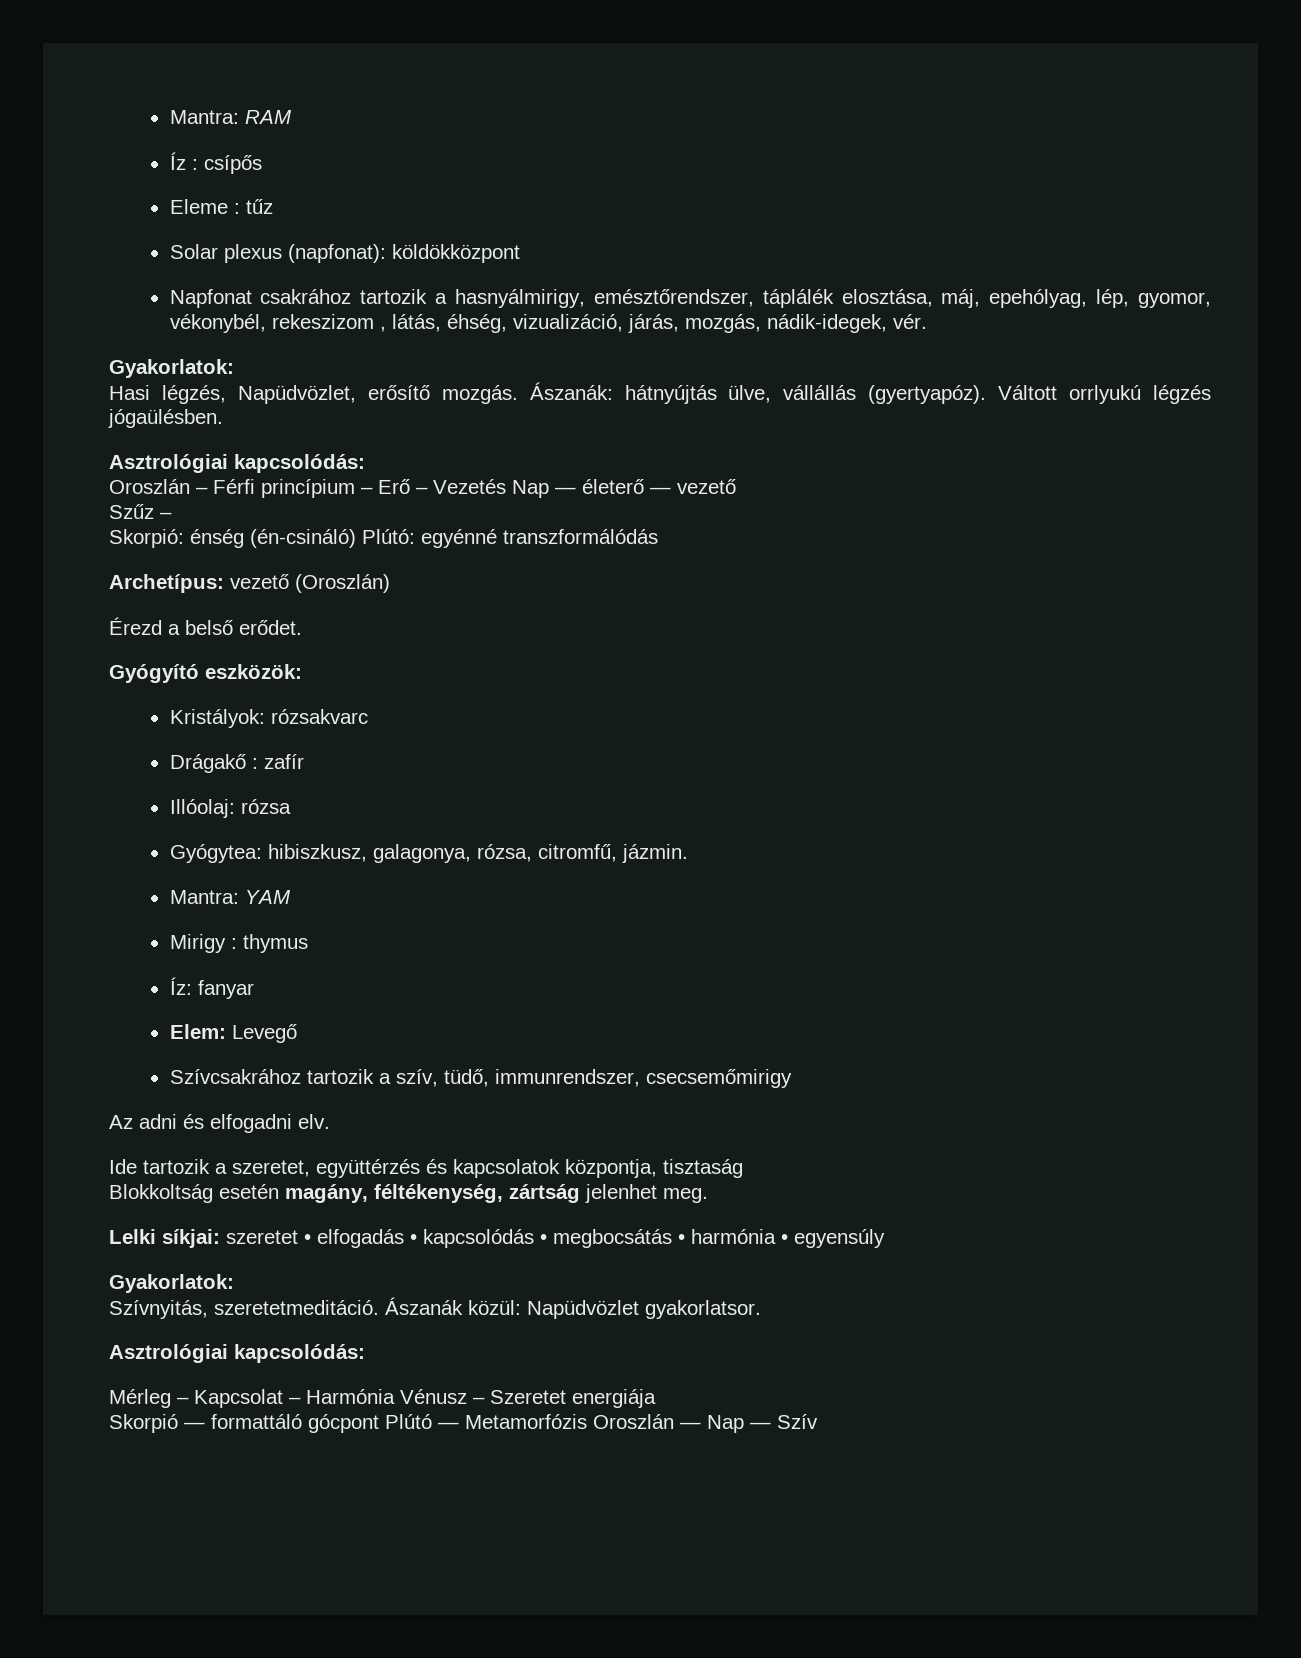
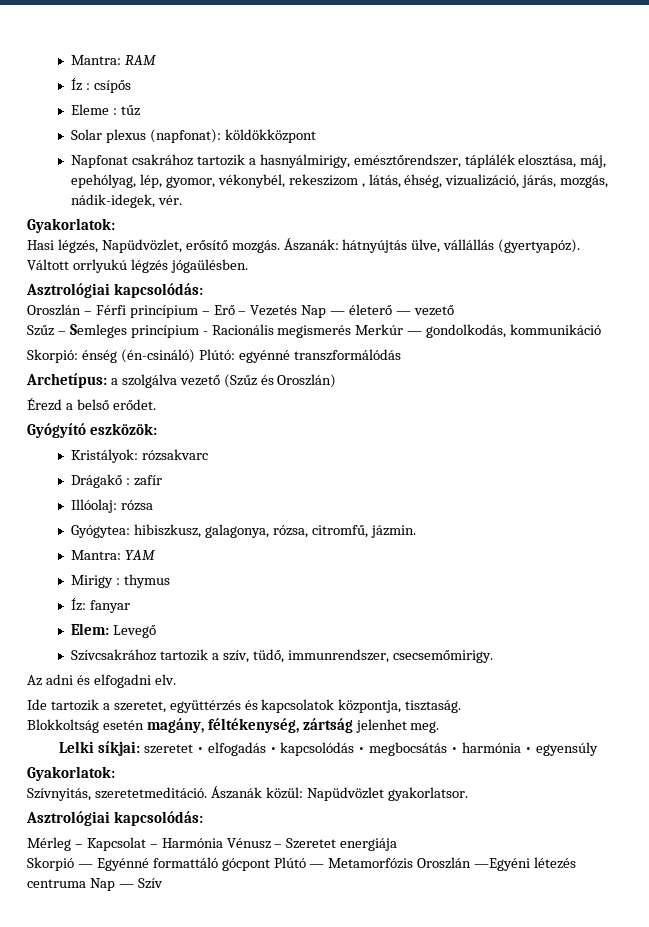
(172, 515) none -> [69,324,602,338] Semleges princípium - Racionális megismerés Merkúr — gondolkodás, kommunikáció
[230,574,390,593] vezető (Oroszlán) -> [110,374,337,388] a szolgálva vezető (Szűz és Oroszlán)
[645,1069,792,1088] csecsemőmirigy -> [392,650,493,663] csecsemőmirigy.
[663,1159,743,1178] tisztaság -> [405,700,462,713] tisztaság.
(205, 1425) none -> [96,858,149,871] Egyénné
[680,1422,701,1429] — -> [474,857,577,871] [27,879,86,888] —Egyéni létezés centruma

